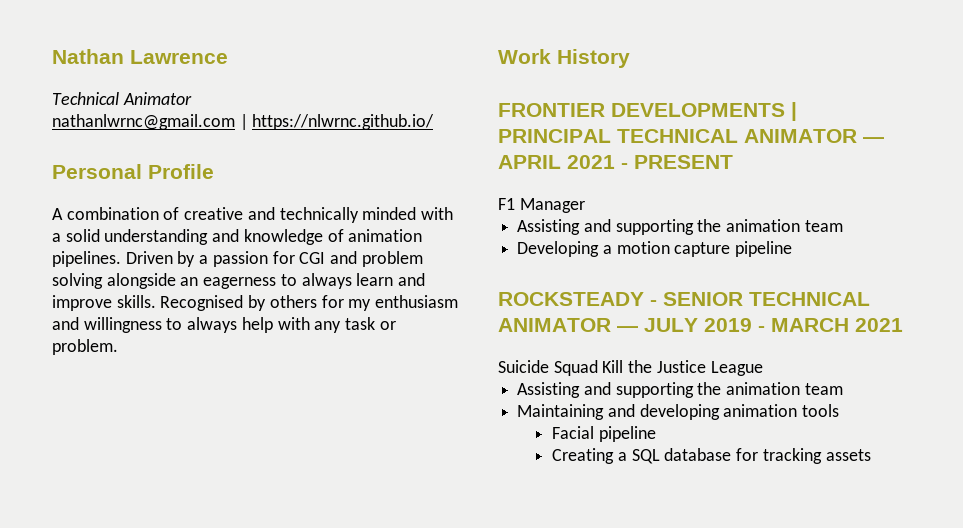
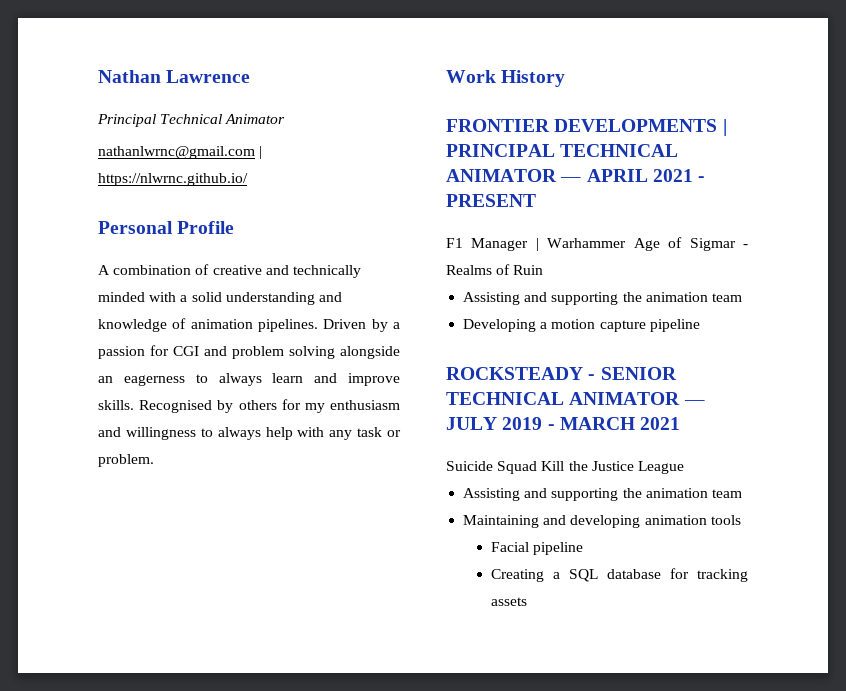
(228, 57) none -> [97,114,156,127] Principal
(585, 205) none -> [535,237,748,251] [446,264,544,275] | Warhammer Age of Sigmar - Realms of Ruin

